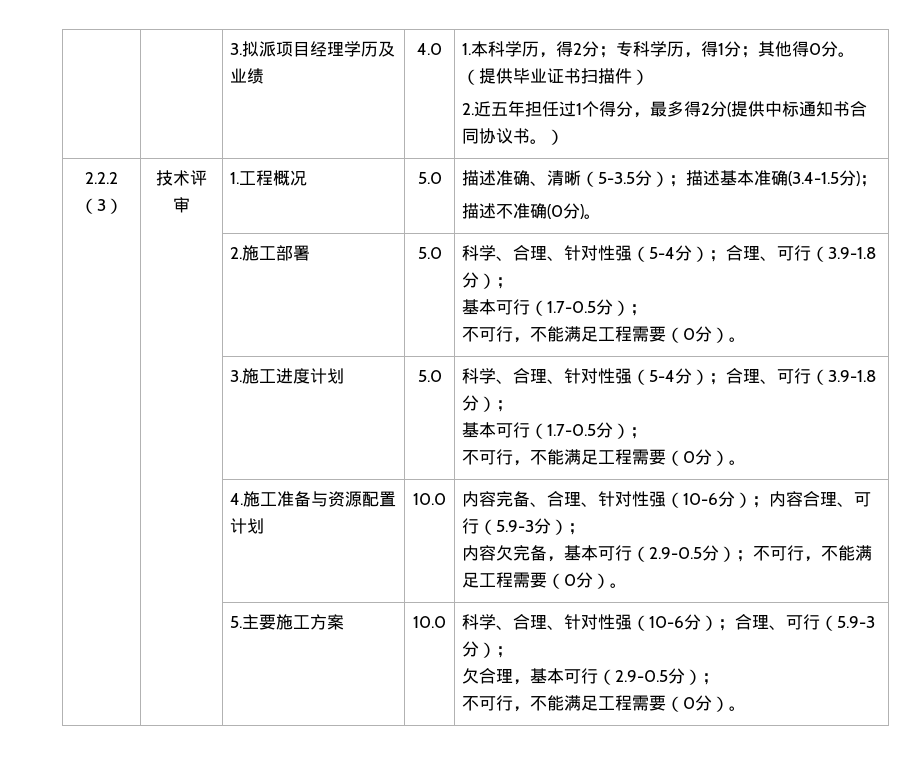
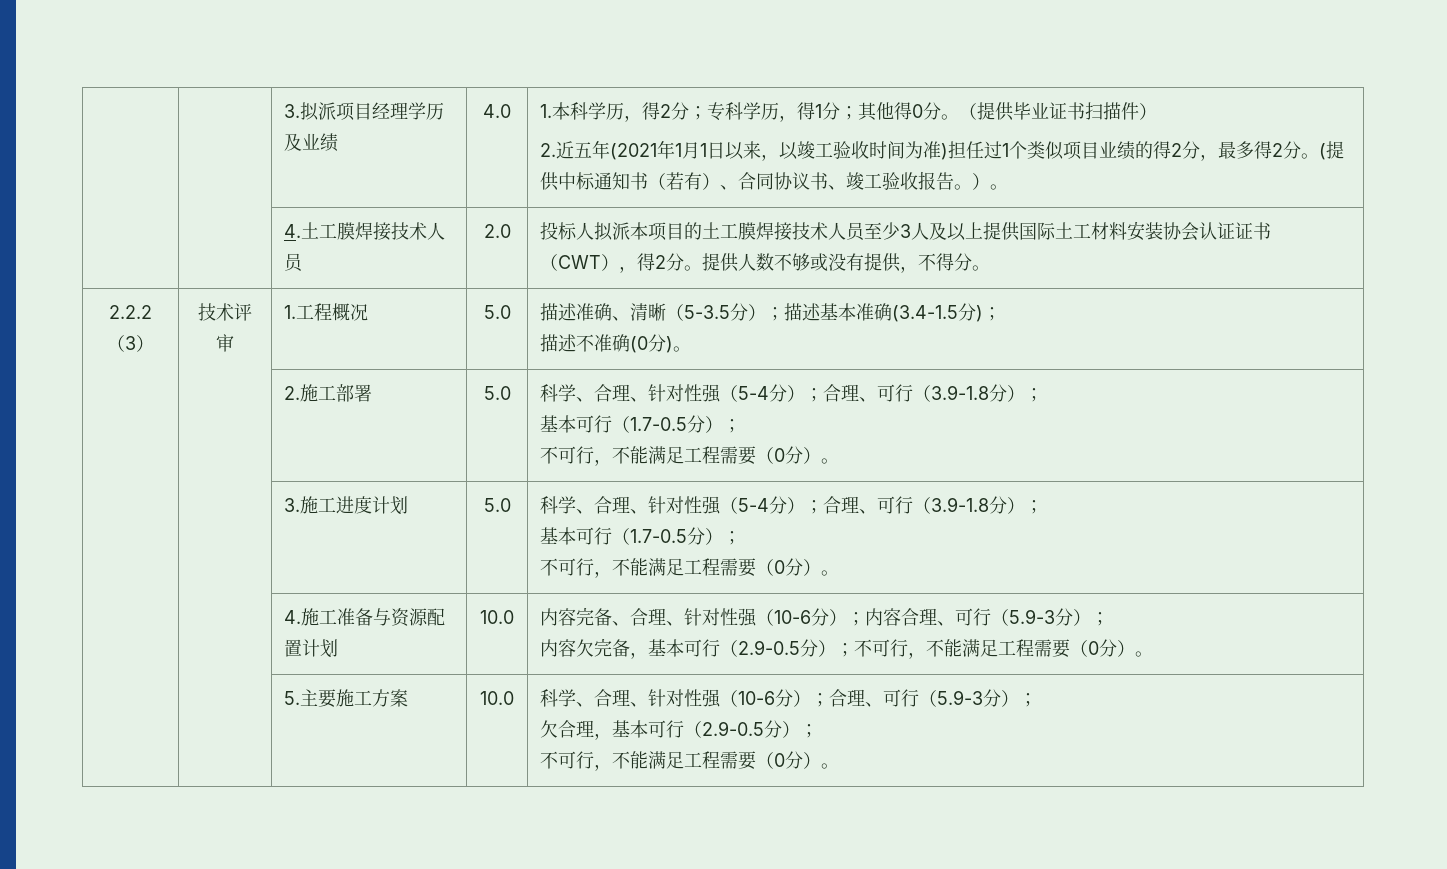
[524,101,616,117] 担任过1个得 -> [609,140,1182,161] (2021年1月1日以来，以竣工验收时间为准)担任过1个类似项目业绩的得2
(727, 109) none -> [1300,153,1319,159] 。
[849,101,867,117] [461,128,564,145] 合同协议书。） -> [647,171,1008,190] [283,222,445,241] [283,253,304,272] [483,224,511,238] [539,221,1271,241] [539,253,990,273] （若有）、合同协议书、竣工验收报告。）。 // | | 4.土工膜焊接技术人员 | 2.0 | 投标人拟派本项目的土工膜焊接技术人员至少3人及以上提供国际土工材料安装协会认证证书（CWT），得2分。提供人数不够或没有提供，不得分。

